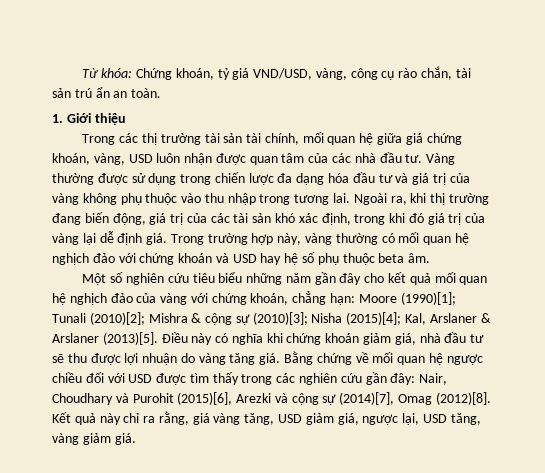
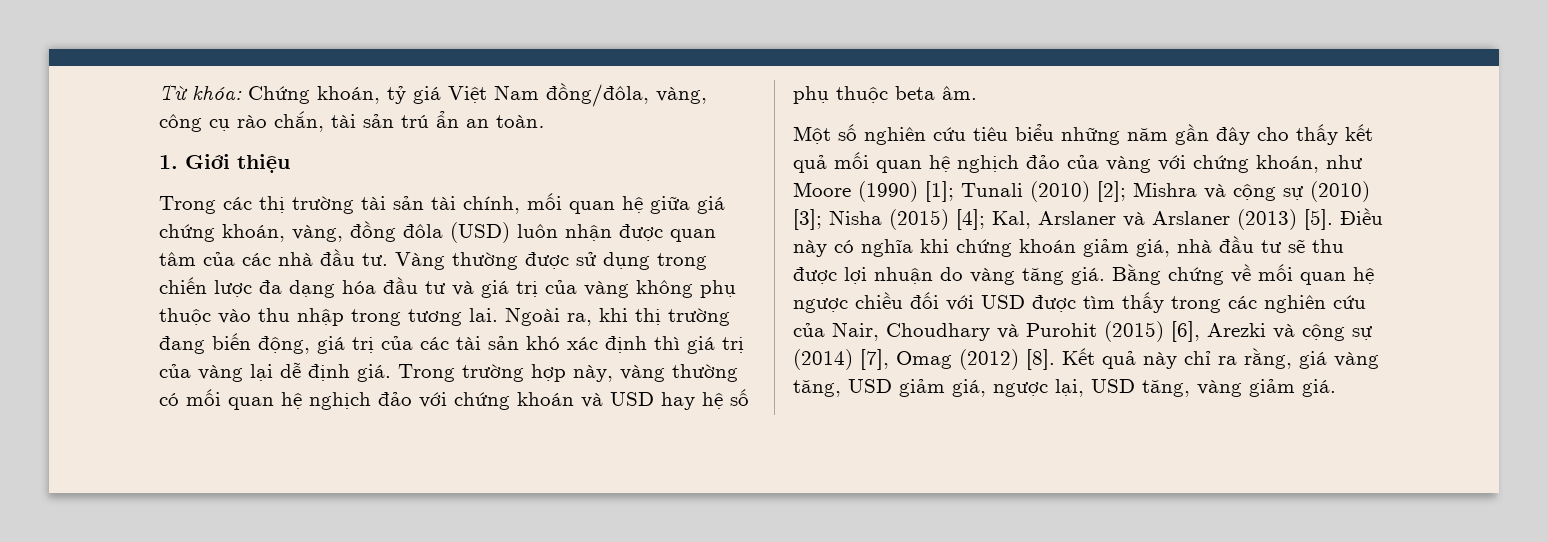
[253,68,313,80] VND/USD, -> [448,83,649,107] Việt Nam đồng/đôla,
[128,154,153,163] USD -> [350,221,510,243] đồng đôla (USD)
[321,213,424,225] định, trong khi đó -> [605,336,680,353] định thì
(385, 278) none -> [1296,124,1338,145] thấy
[292,291,456,305] [52,312,491,325] [52,332,158,345] chẳng hạn: Moore (1990)[1]; Tunali (2010)[2]; Mishra & cộng sự (2010)[3]; Nisha (2015)[4]; Kal, Arslaner & Arslaner (2013)[5]. -> [1326,155,1363,169] [793,181,1370,202] [793,209,1333,230] như Moore (1990) [1]; Tunali (2010) [2]; Mishra và cộng sự (2010) [3]; Nisha (2015) [4]; Kal, Arslaner và Arslaner (2013) [5].
[365,372,416,385] gần đây: -> [793,323,825,337] của
[177,392,233,405] (2015)[6], -> [1104,321,1200,342] (2015) [6],
[339,392,491,405] (2014)[7], Omag (2012)[8]. -> [793,349,1055,370] (2014) [7], Omag (2012) [8].

